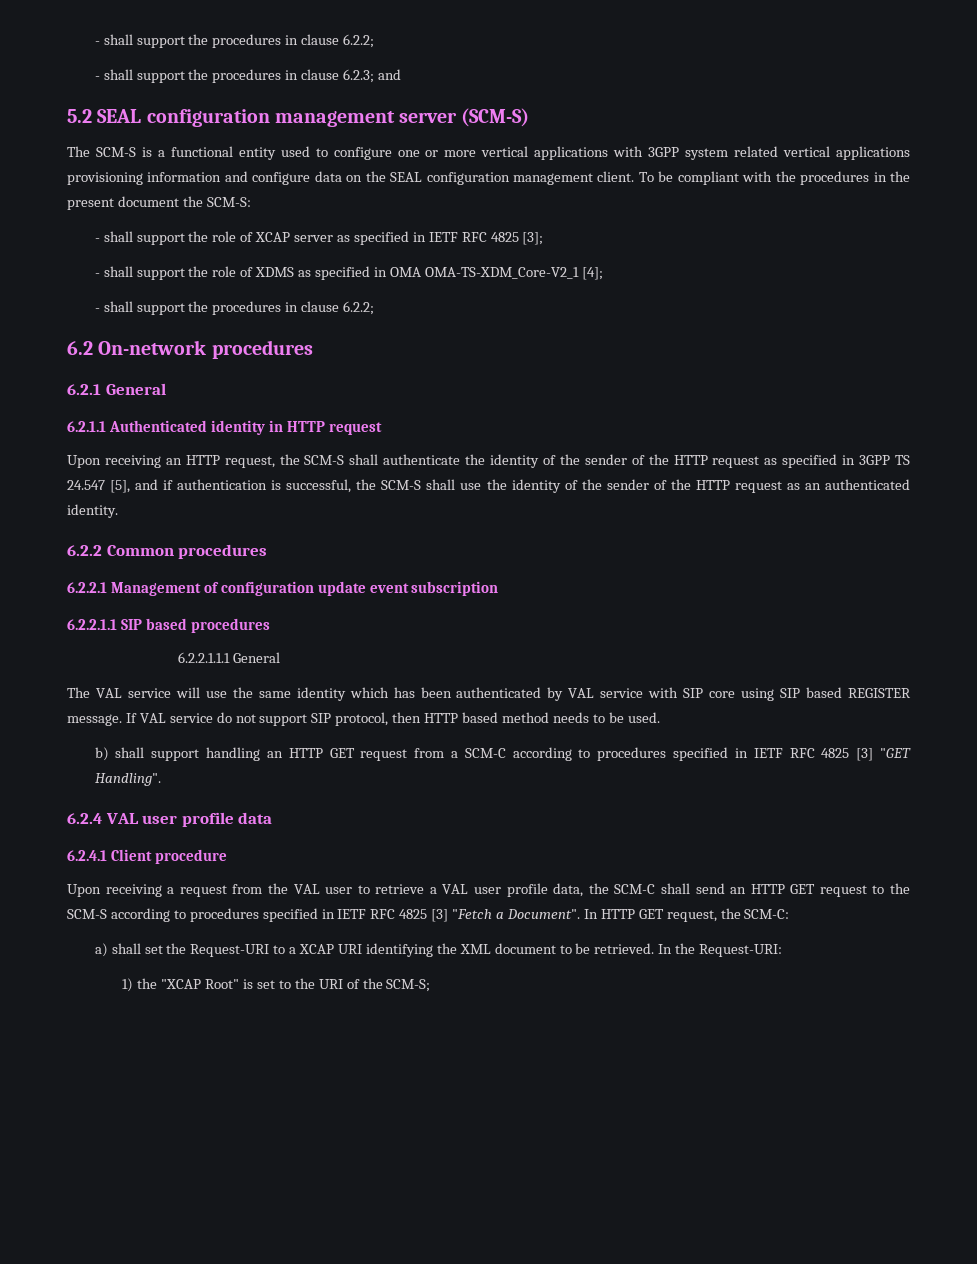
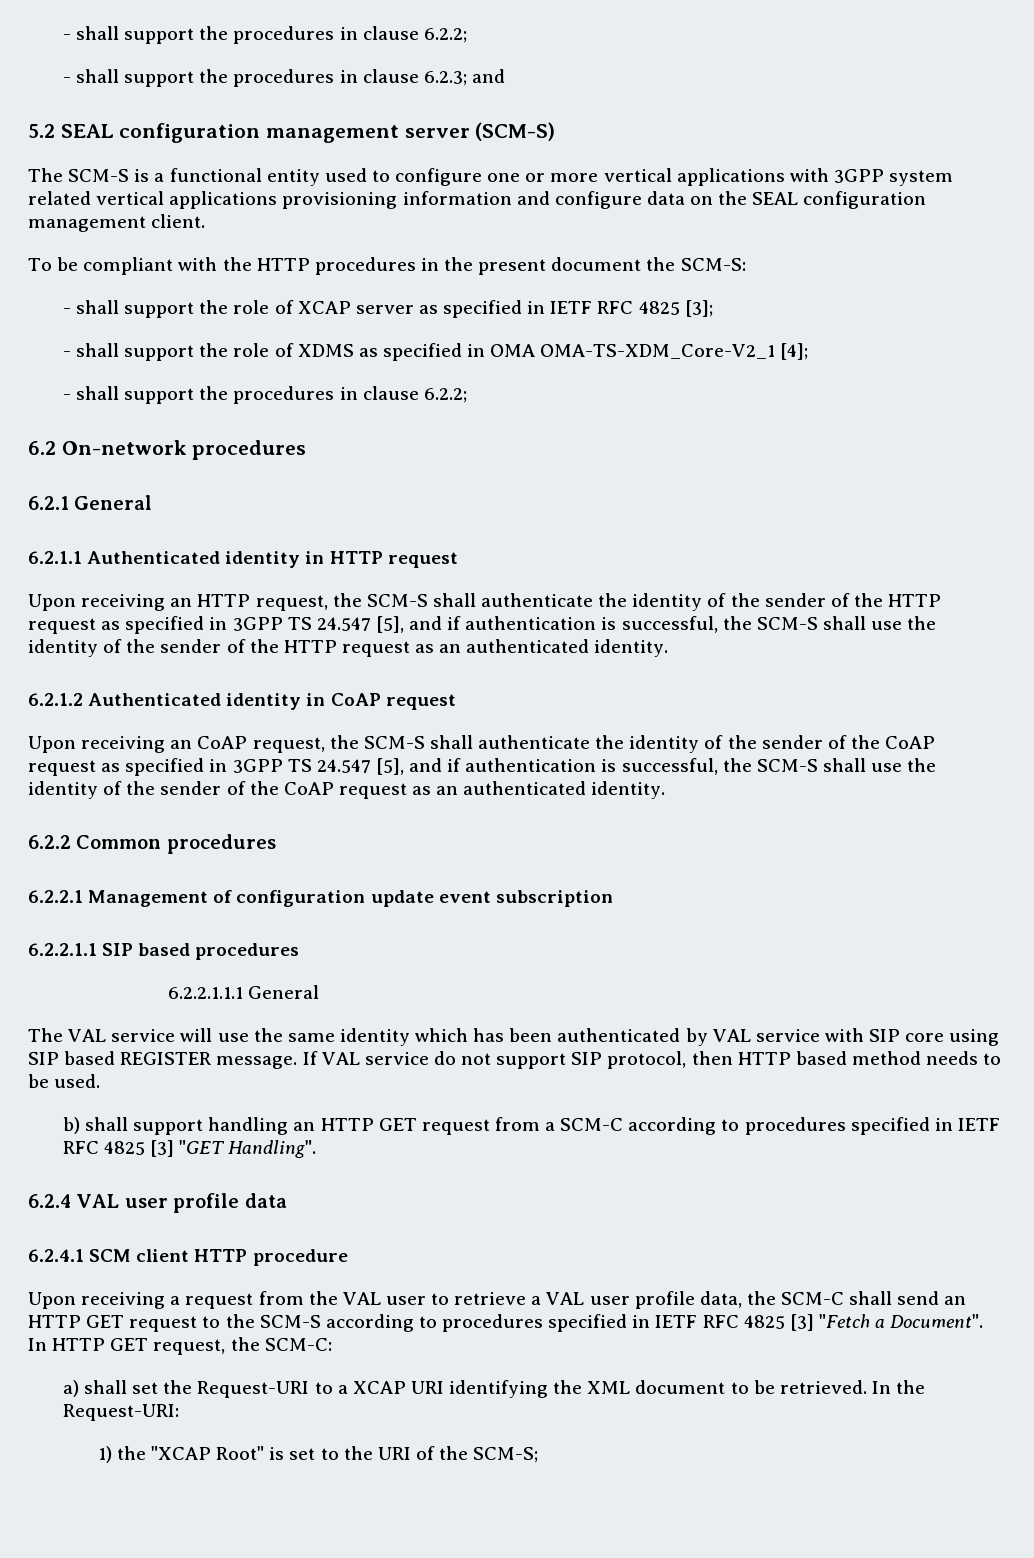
(635, 176) none -> (206, 221) //
(796, 176) none -> [256,258,310,271] HTTP
(118, 511) none -> [28,693,456,710] [28,735,936,753] [28,758,937,776] [28,781,666,799] // 6.2.1.2 Authenticated identity in CoAP request // Upon receiving an CoAP request, the SCM-S shall authenticate the identity of the sender of the CoAP request as specified in 3GPP TS 24.547 [5], and if authentication is successful, the SCM-S shall use the identity of the sender of the CoAP request as an authenticated identity.
[110,849,152,861] Client -> [89,1249,248,1262] SCM client HTTP

